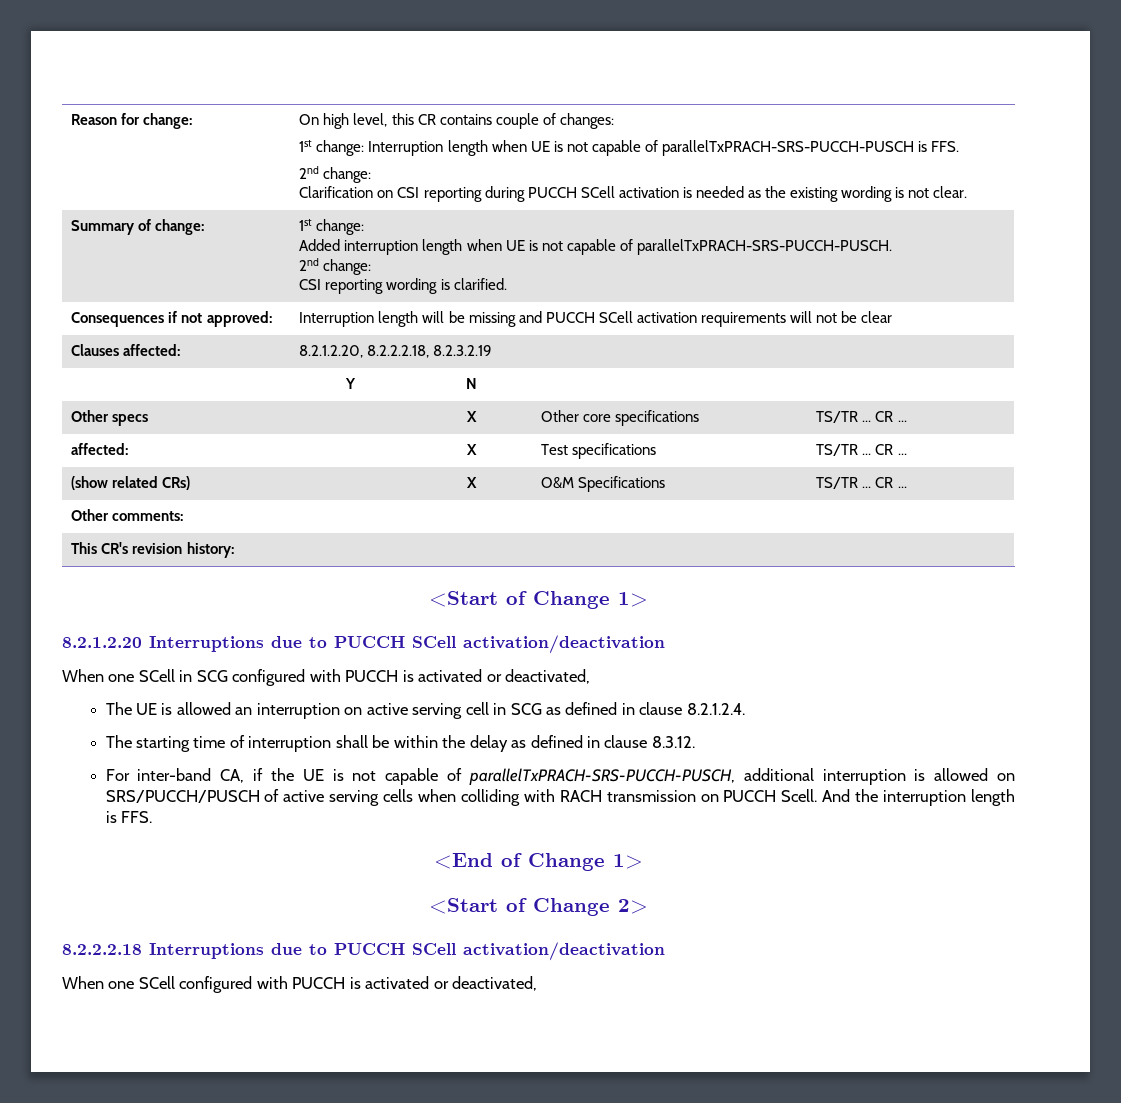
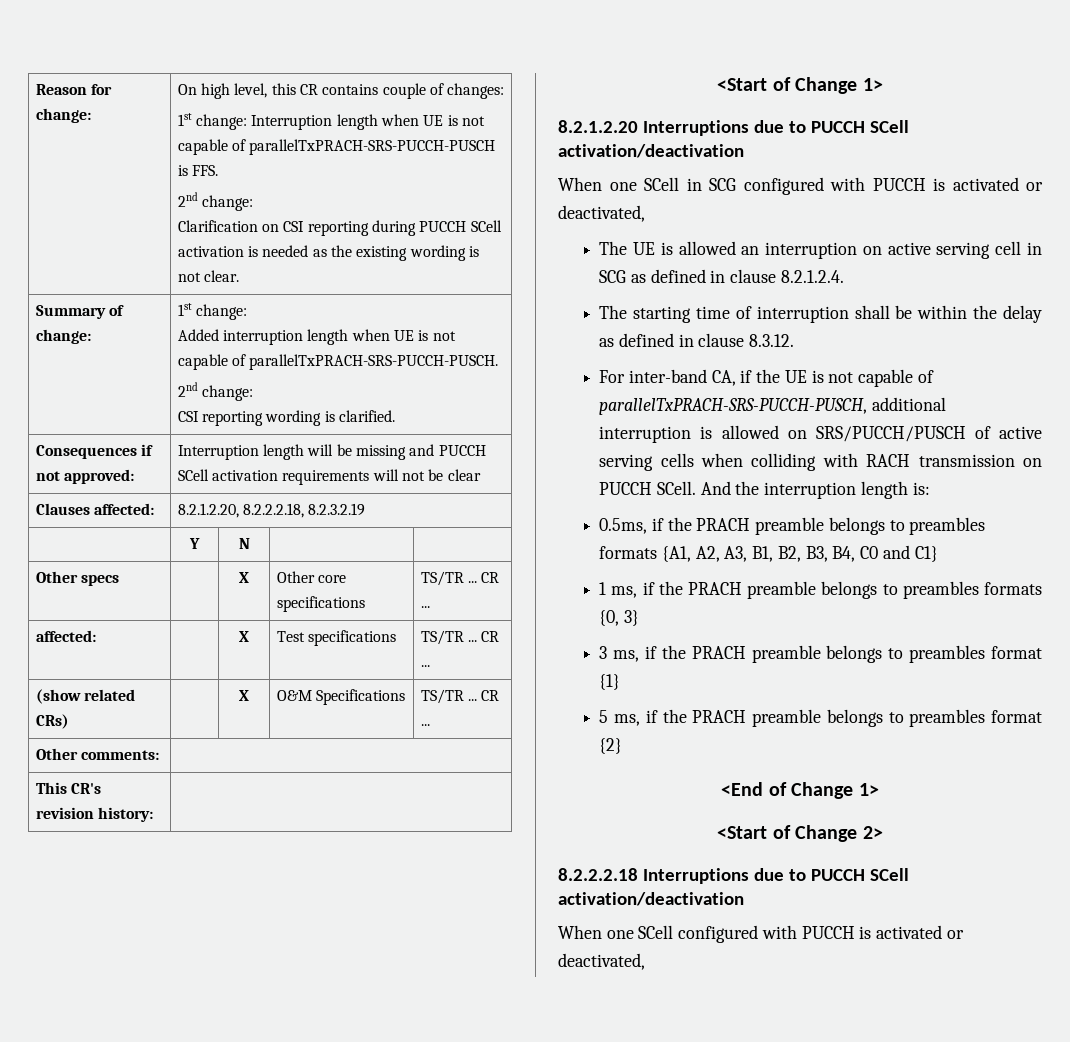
[781,789,818,802] Scell. -> [657,481,697,495] SCell.
[105,811,152,823] is FFS. -> [912,482,930,495] [599,517,986,535] [599,545,938,562] [599,581,1042,599] [599,610,640,626] [599,645,1042,663] [599,674,621,690] [599,709,1042,727] [599,738,623,754] is: // 0.5ms, if the PRACH preamble belongs to preambles formats {A1, A2, A3, B1, B2, B3, B4, C0 and C1} // 1 ms, if the PRACH preamble belongs to preambles formats {0, 3} // 3 ms, if the PRACH preamble belongs to preambles format {1} // 5 ms, if the PRACH preamble belongs to preambles format {2}

